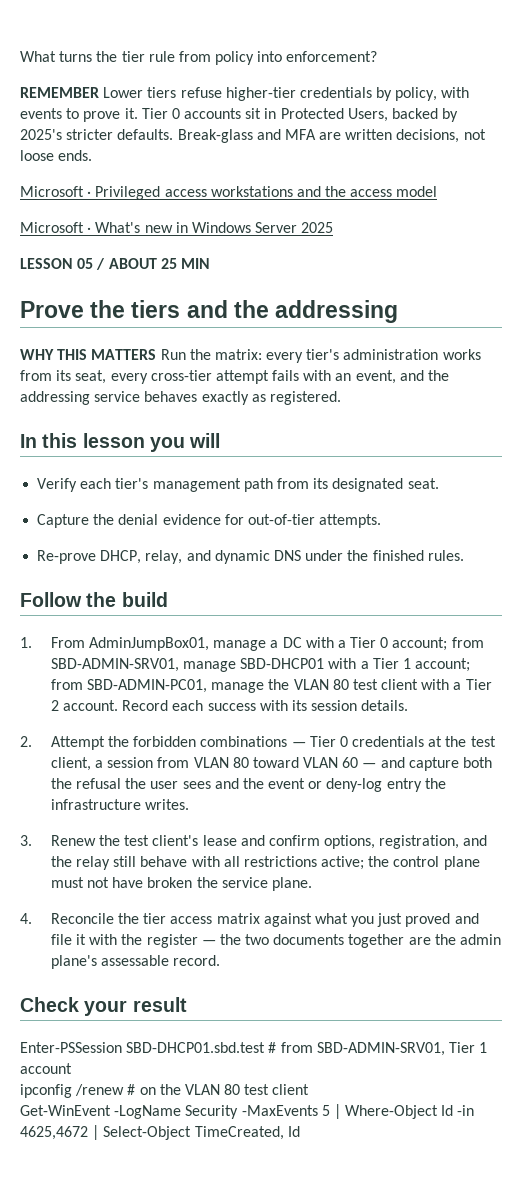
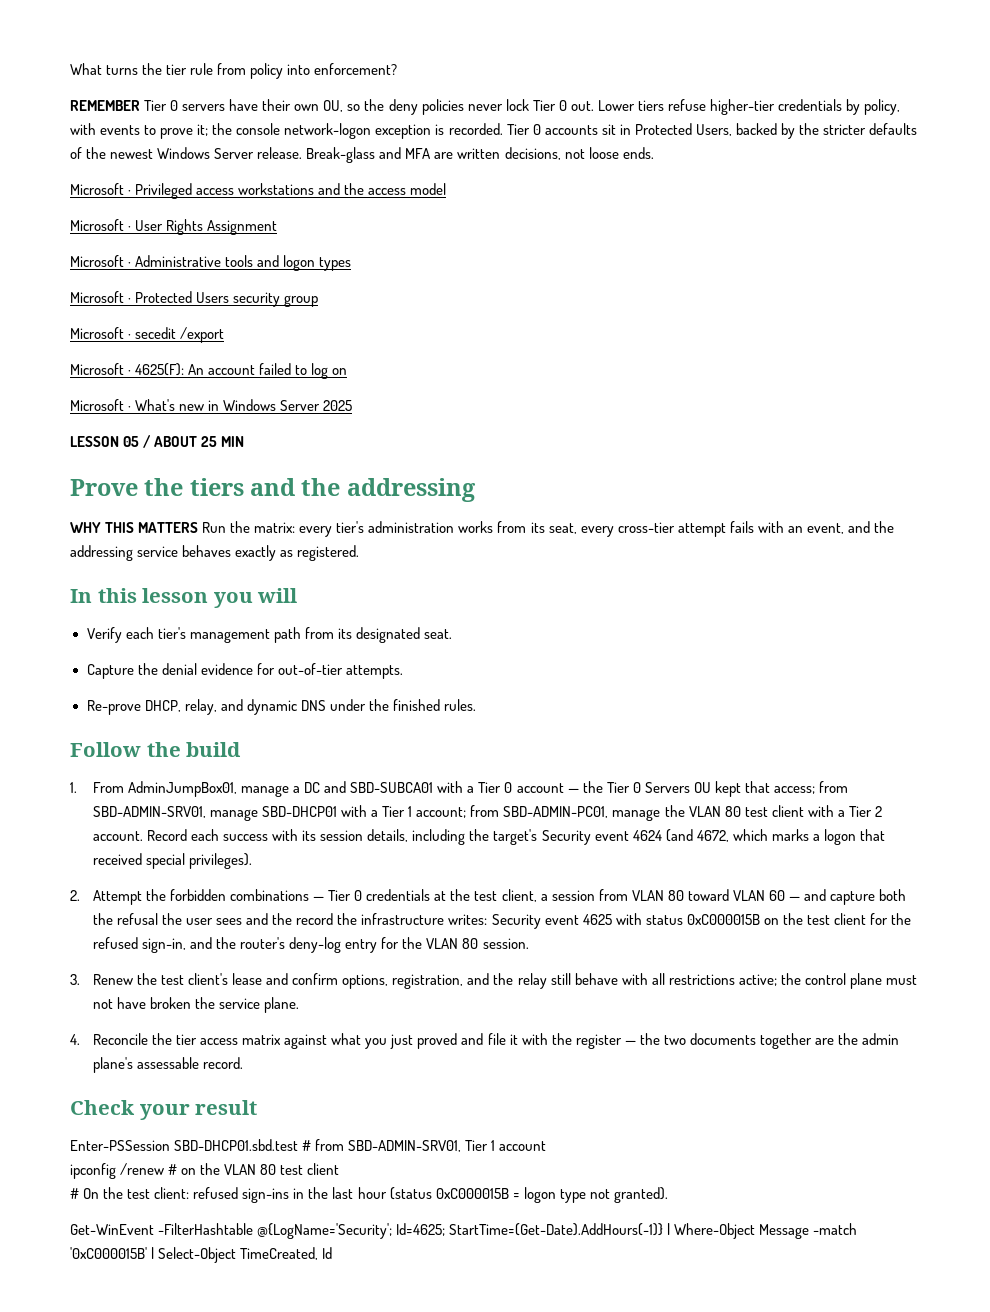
(99, 92) none -> [144,99,594,115] Tier 0 servers have their own OU, so the deny policies never lock Tier 0 out.
[124,108,138,119] it. -> [197,123,503,139] it; the console network-logon exception is recorded.
[20,129,174,140] 2025's stricter defaults. -> [798,123,918,135] [70,147,303,159] the stricter defaults of the newest Windows Server release.
(438, 191) none -> [70,219,278,235] [70,255,352,271] [70,291,319,307] [70,327,225,343] [70,363,348,379] // Microsoft · User Rights Assignment // Microsoft · Administrative tools and logon types // Microsoft · Protected Users security group // Microsoft · secedit /export // Microsoft · 4625(F): An account failed to log on
(302, 642) none -> [324,781,434,793] and SBD-SUBCA01
[392,637,448,651] account; -> [516,781,815,797] account — the Tier 0 Servers OU kept that access;
[361,700,409,711] details. -> [367,829,885,845] [92,853,253,869] details, including the target's Security event 4624 (and 4672, which marks a logon that received special privileges).
[268,778,446,792] [50,799,190,810] event or deny-log entry the infrastructure writes. -> [296,913,912,929] [92,937,529,953] record the infrastructure writes: Security event 4625 with status 0xC000015B on the test client for the refused sign-in, and the router's deny-log entry for the VLAN 80 session.
[20,1104,475,1119] [20,1126,88,1140] Get-WinEvent -LogName Security -MaxEvents 5 | Where-Object Id -in 4625,4672 -> [70,1187,668,1203] [70,1223,858,1239] [70,1247,147,1259] # On the test client: refused sign-ins in the last hour (status 0xC000015B = logon type not granted). // Get-WinEvent -FilterHashtable @{LogName='Security'; Id=4625; StartTime=(Get-Date).AddHours(-1)} | Where-Object Message -match '0xC000015B'

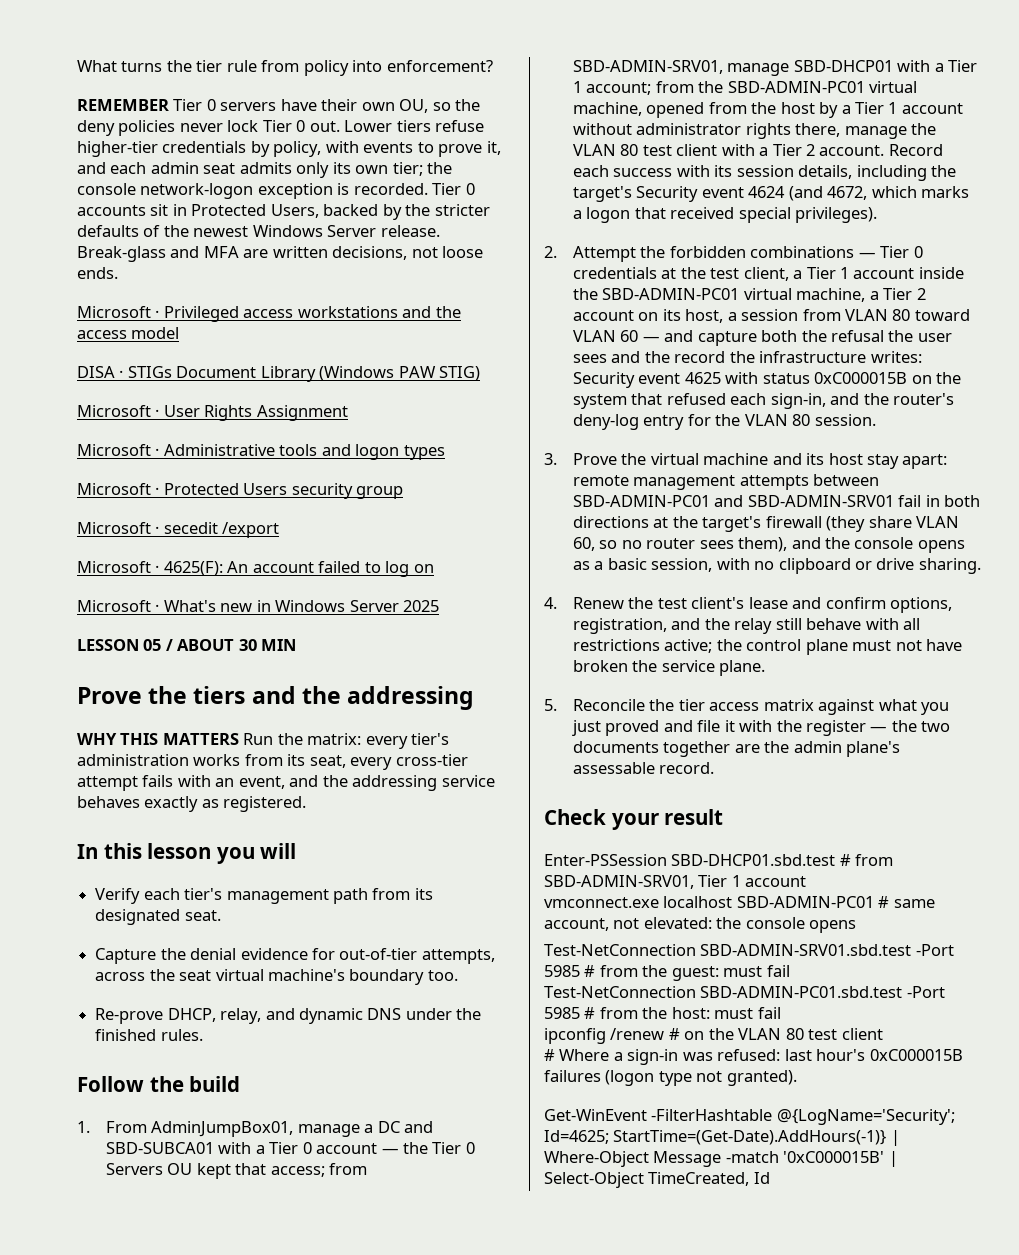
[197,124,209,136] it; -> [486,141,501,155] [77,162,423,178] it, and each admin seat admits only its own tier;
(447, 189) none -> [77,366,481,382] // DISA · STIGs Document Library (Windows PAW STIG)
[201,436,218,447] 25 -> [238,639,257,651] 30
[345,665,403,679] attempts. -> [421,949,495,964] [95,969,458,985] attempts, across the seat virtual machine's boundary too.
[503,806,609,818] SBD-ADMIN-PC01, -> [698,81,918,93] [572,102,963,118] [572,123,841,139] the SBD-ADMIN-PC01 virtual machine, opened from the host by a Tier 1 account without administrator rights there,
(548, 897) none -> [806,267,964,279] [572,288,926,302] [572,309,737,323] Tier 1 account inside the SBD-ADMIN-PC01 virtual machine, a Tier 2 account on its host, a
[806,913,912,925] [92,937,138,949] test client for the refused -> [572,393,767,409] system that refused each
(80, 979) none -> [572,453,948,469] [572,474,880,490] [572,495,981,507] [572,516,959,532] [572,537,965,553] [572,558,981,574] [544,597,557,609] Prove the virtual machine and its host stay apart: remote management attempts between SBD-ADMIN-PC01 and SBD-ADMIN-SRV01 fail in both directions at the target's firewall (they share VLAN 60, so no router sees them), and the console opens as a basic session, with no clipboard or drive sharing. // 4.
[70,1034,80,1045] 4. -> [544,699,557,711] 5.
(547, 1146) none -> [544,896,935,908] [544,917,857,933] [544,944,954,956] [544,965,790,981] [544,986,945,998] [544,1007,781,1019] // vmconnect.exe localhost SBD-ADMIN-PC01 # same account, not elevated: the console opens // Test-NetConnection SBD-ADMIN-SRV01.sbd.test -Port 5985 # from the guest: must fail // Test-NetConnection SBD-ADMIN-PC01.sbd.test -Port 5985 # from the host: must fail
[83,1187,556,1203] On the test client: refused sign-ins in the last hour (status 0xC000015B = logon -> [559,1049,963,1065] [544,1070,655,1086] Where a sign-in was refused: last hour's 0xC000015B failures (logon

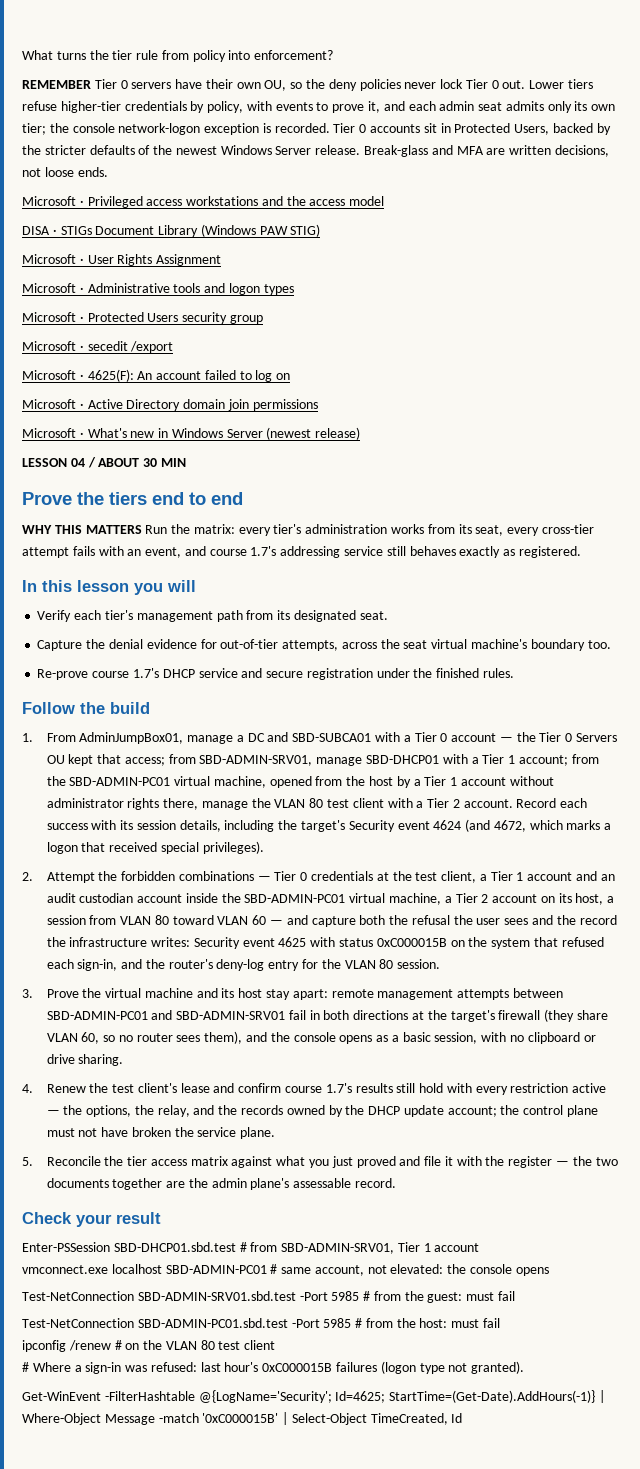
(434, 568) none -> [22,399,318,411] // Microsoft · Active Directory domain join permissions
[403,600,440,612] 2025 -> [266,427,361,440] (newest release)
[143,639,162,651] 05 -> [70,458,85,467] 04
[251,686,475,710] and the addressing -> [152,492,243,505] end to end
[322,775,348,787] the -> [209,546,277,556] course 1.7's
(495, 781) none -> [386,546,406,556] still
[167,1008,402,1024] DHCP, relay, and dynamic DNS -> [92,668,373,680] course 1.7's DHCP service and secure registration
(915, 273) none -> [575,871,615,881] [46,893,183,903] and an audit custodian account
[889,597,952,613] [572,618,920,634] [572,639,713,653] options, registration, and the relay still behave with all restrictions active; -> [284,1083,607,1095] [46,1105,497,1117] course 1.7's results still hold with every restriction active — the options, the relay, and the records owned by the DHCP update account;

